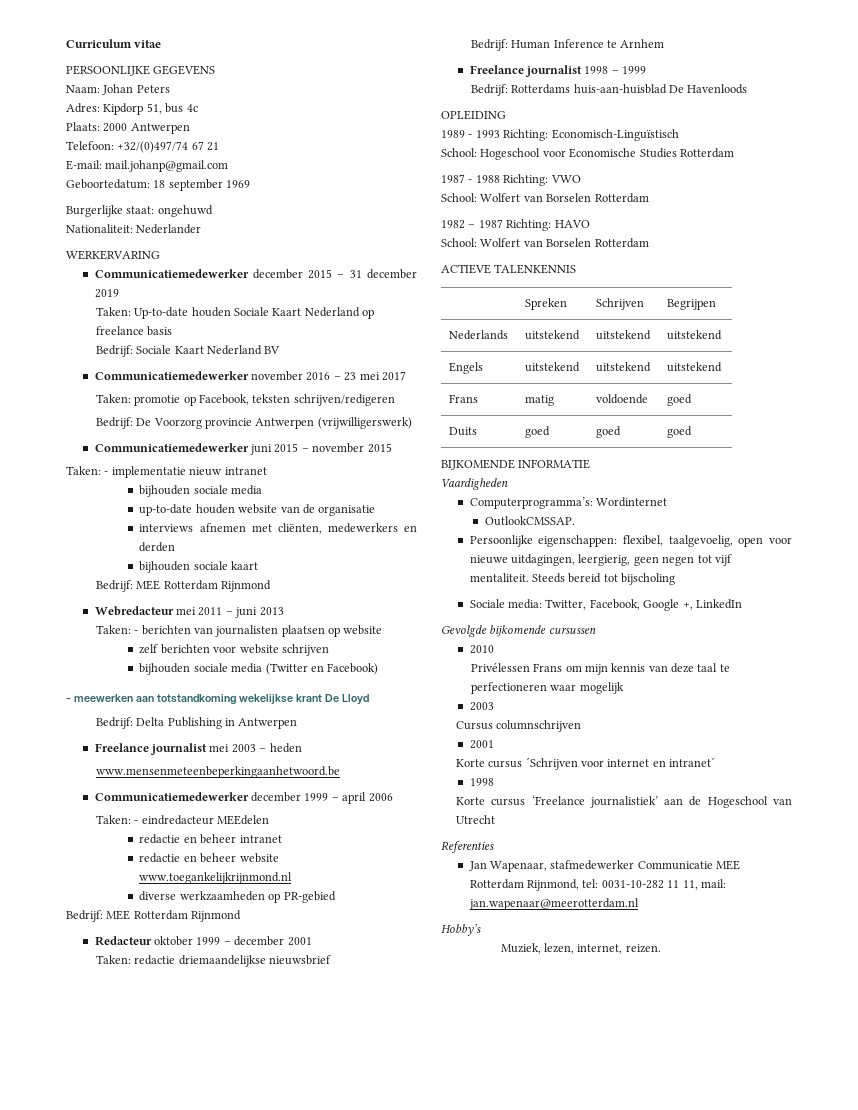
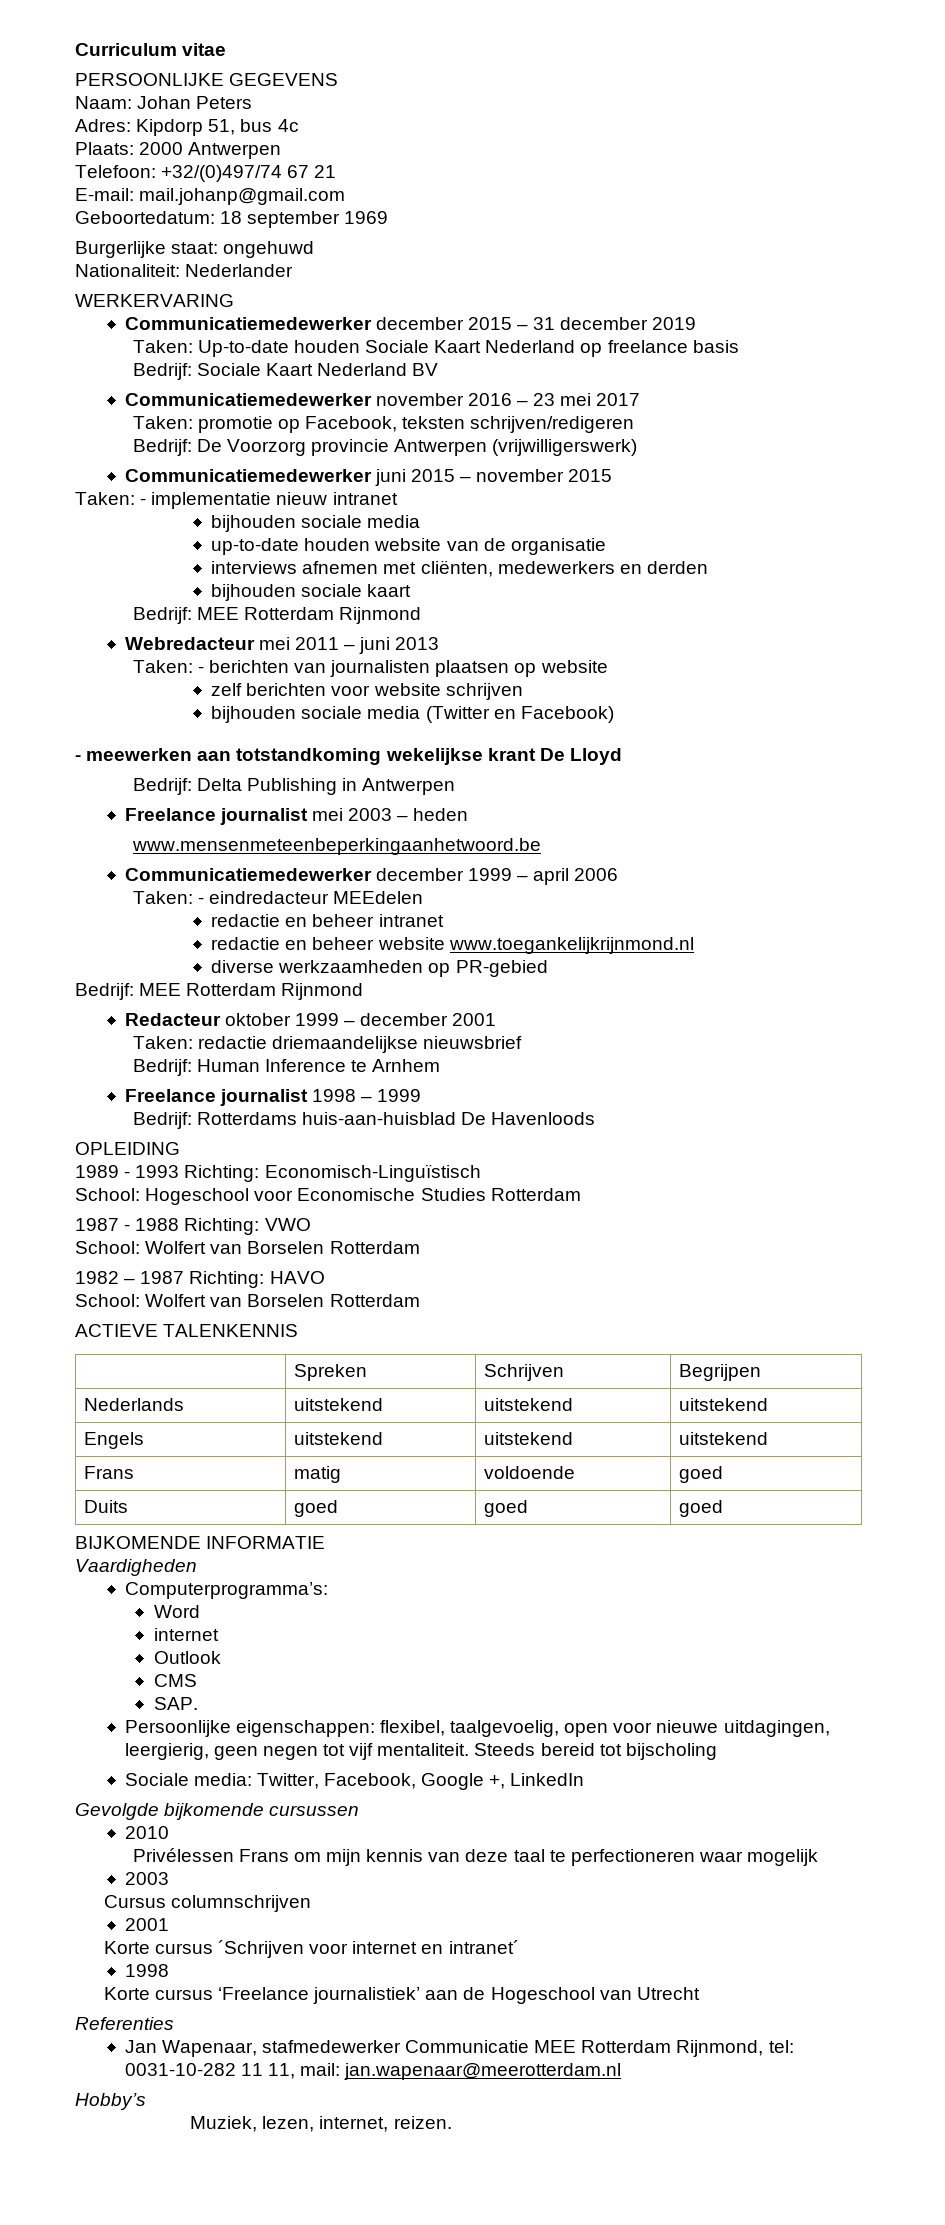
[596,497,668,507] [484,516,575,526] Wordinternet // OutlookCMSSAP. -> [153,1605,200,1618] [153,1628,219,1641] [153,1651,221,1664] [153,1674,197,1687] [153,1697,198,1710] // Word // internet // Outlook // CMS // SAP.

